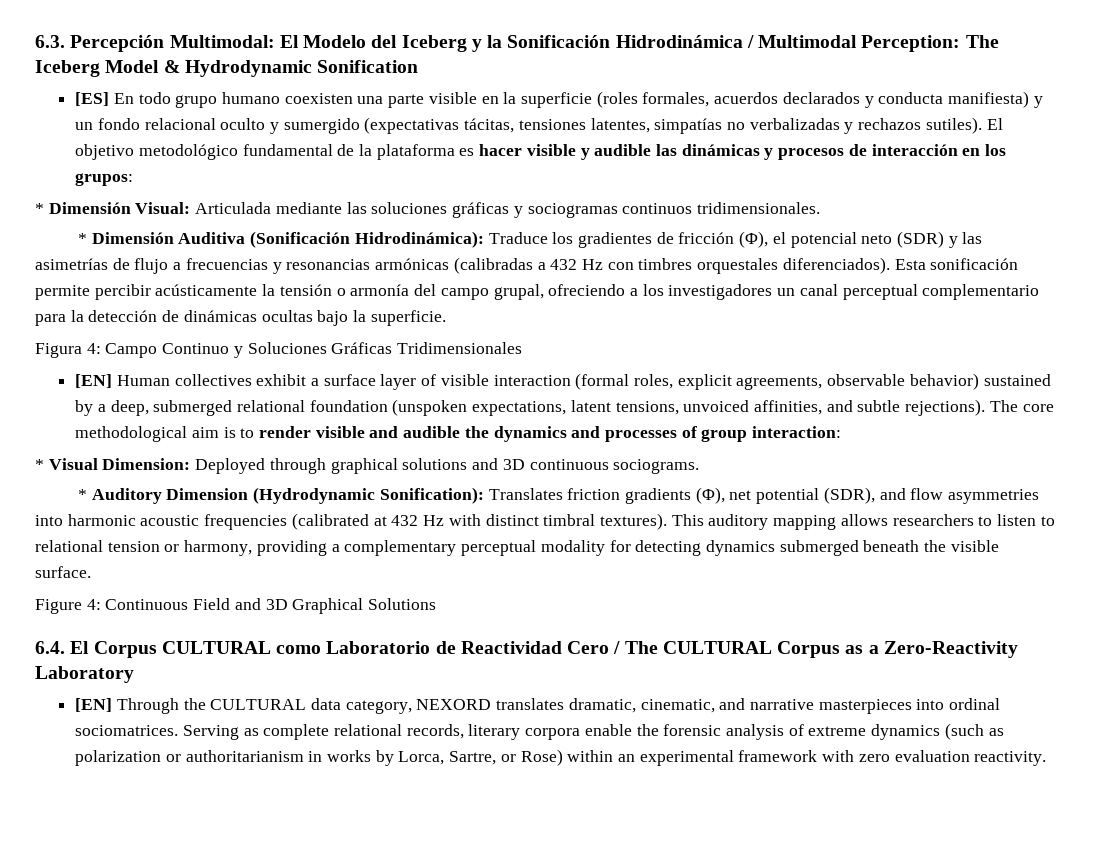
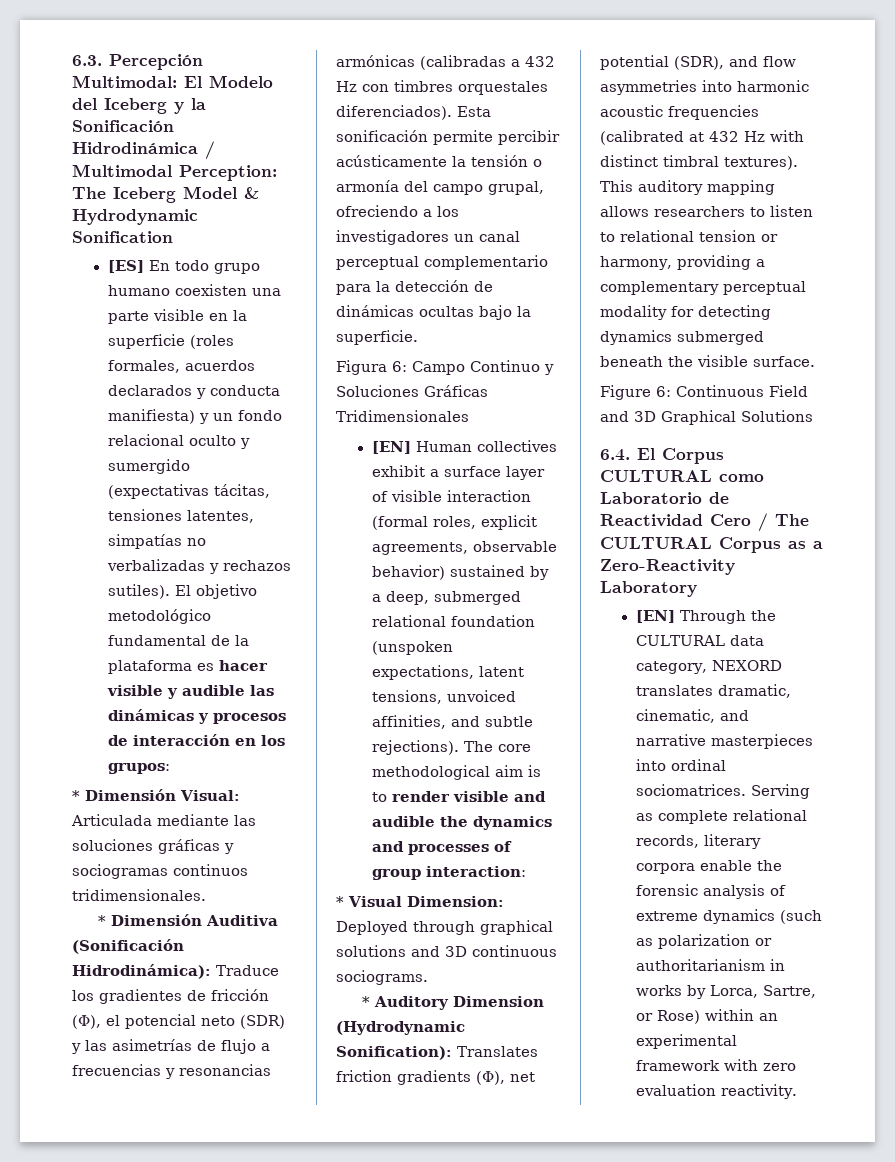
[86,343,101,354] 4: -> [392,361,407,372] 6:
[86,599,101,610] 4: -> [656,386,671,397] 6:

